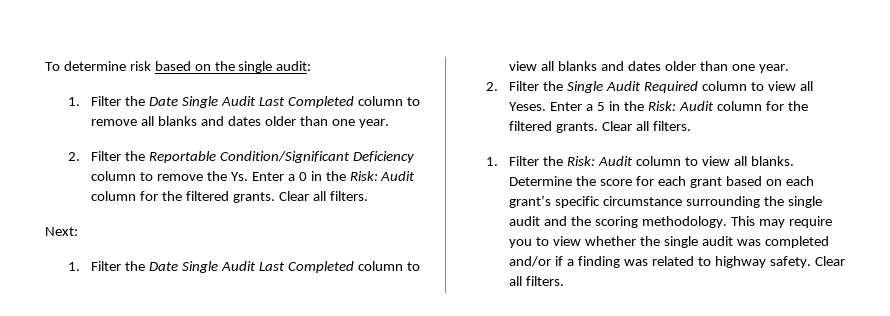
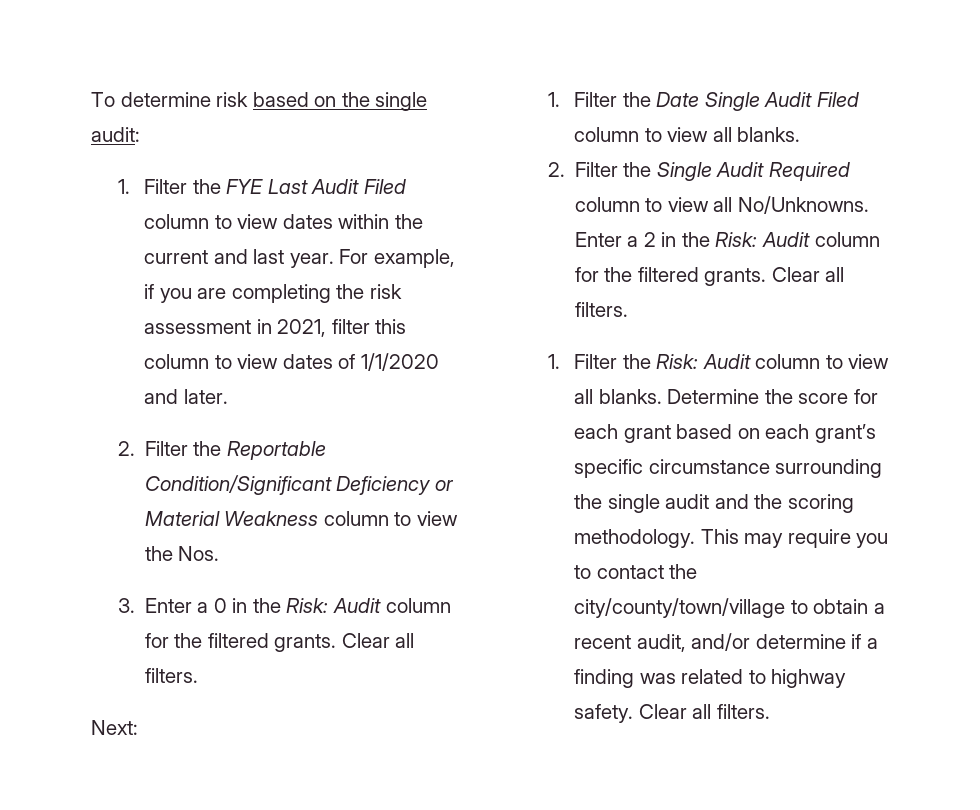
[149,96,420,108] [91,116,389,128] Date Single Audit Last Completed column to remove all blanks and dates older than one year. -> [226,179,406,194] [144,214,423,229] [144,249,455,268] [144,284,402,303] [144,319,407,337] [144,353,439,371] [144,389,228,404] FYE Last Audit Filed column to view dates within the current and last year. For example, if you are completing the risk assessment in 2021, filter this column to view dates of 1/1/2020 and later.
[91,171,249,181] column to remove the Ys. -> [434,480,454,491] [144,511,458,526] [144,546,220,561] [117,598,135,613] or Material Weakness column to view the Nos. // 3.
[258,261,420,273] [509,61,789,73] Last Completed column to view all blanks and dates older than one year. -> [816,92,859,107] [574,127,801,142] Filed column to view all blanks.
[509,102,606,111] Yeses. Enter a 5 -> [737,196,869,214] [574,232,656,247] No/Unknowns. Enter a 2
[553,236,829,248] [509,256,552,267] view whether the single audit was completed and/or -> [596,564,698,579] [574,598,885,618] [574,633,846,652] contact the city/county/town/village to obtain a recent audit, and/or determine

